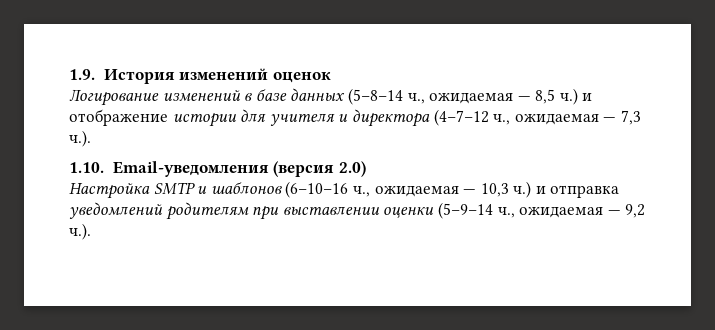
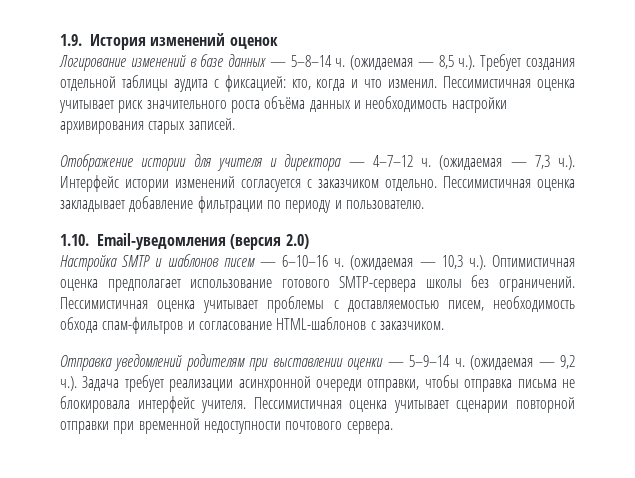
[347,88,593,105] [69,109,168,126] (5–8–14 ч., ожидаемая — 8,5 ч.) и отображение -> [269,54,575,71] [60,75,576,92] [59,96,507,113] [60,118,235,134] [60,154,133,171] — 5–8–14 ч. (ожидаемая — 8,5 ч.). Требует создания отдельной таблицы аудита с фиксацией: кто, когда и что изменил. Пессимистичная оценка учитывает риск значительного роста объёма данных и необходимость настройки архивирования старых записей. // Отображение
[433,109,599,126] (4–7–12 ч., ожидаемая -> [348,155,503,170] — 4–7–12 ч. (ожидаемая
(91, 138) none -> [60,175,575,192] [60,196,424,213] Интерфейс истории изменений согласуется с заказчиком отдельно. Пессимистичная оценка закладывает добавление фильтрации по периоду и пользователю.
[285,181,620,198] (6–10–16 ч., ожидаемая — 10,3 ч.) и отправка -> [223,255,576,270] [60,275,575,292] [60,296,576,313] [60,317,444,334] [60,355,112,371] писем — 6–10–16 ч. (ожидаемая — 10,3 ч.). Оптимистичная оценка предполагает использование готового SMTP-сервера школы без ограничений. Пессимистичная оценка учитывает проблемы с доставляемостью писем, необходимость обхода спам-фильтров и согласование HTML-шаблонов с заказчиком. // Отправка
[437,202,646,219] [69,223,91,240] (5–9–14 ч., ожидаемая — 9,2 ч.). -> [387,355,575,370] [60,375,575,392] [60,396,575,413] [60,418,393,434] — 5–9–14 ч. (ожидаемая — 9,2 ч.). Задача требует реализации асинхронной очереди отправки, чтобы отправка письма не блокировала интерфейс учителя. Пессимистичная оценка учитывает сценарии повторной отправки при временной недоступности почтового сервера.

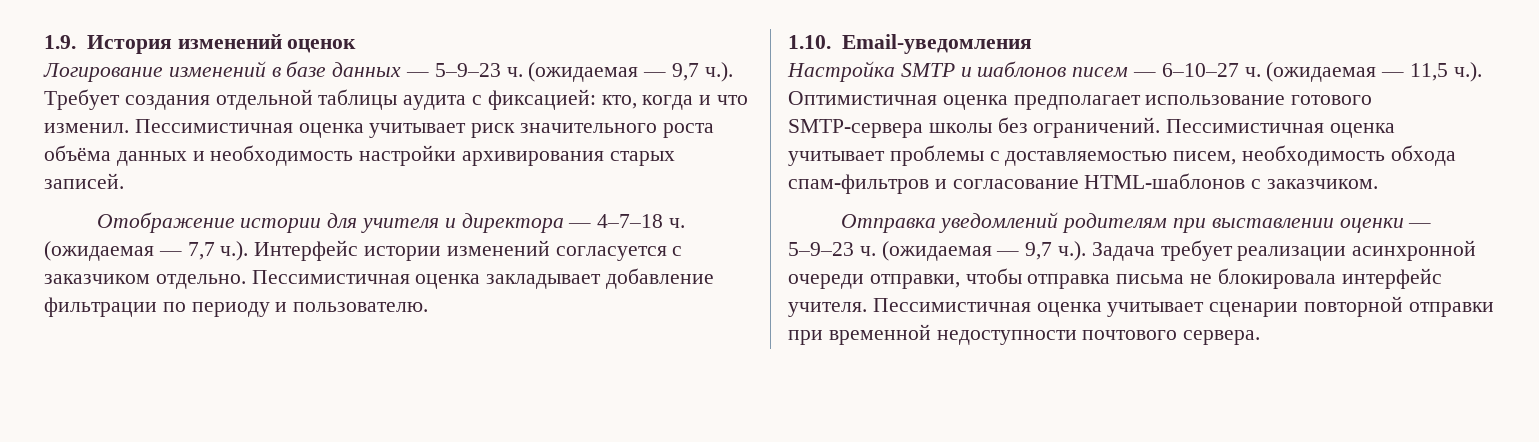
[290,55,454,70] 5–8–14 ч. (ожидаемая — 8,5 -> [434,62,700,82] 5–9–23 ч. (ожидаемая — 9,7
[372,155,550,170] 4–7–12 ч. (ожидаемая — 7,3 -> [597,214,686,228] [44,241,215,261] 4–7–18 ч. (ожидаемая — 7,7
[230,234,309,250] (версия 2.0) -> (1032, 44) none
[282,255,463,270] 6–10–16 ч. (ожидаемая — 10,3 -> [1161,62,1449,82] 6–10–27 ч. (ожидаемая — 11,5
[409,355,575,370] 5–9–14 ч. (ожидаемая — 9,2 -> [788,241,1053,261] 5–9–23 ч. (ожидаемая — 9,7

